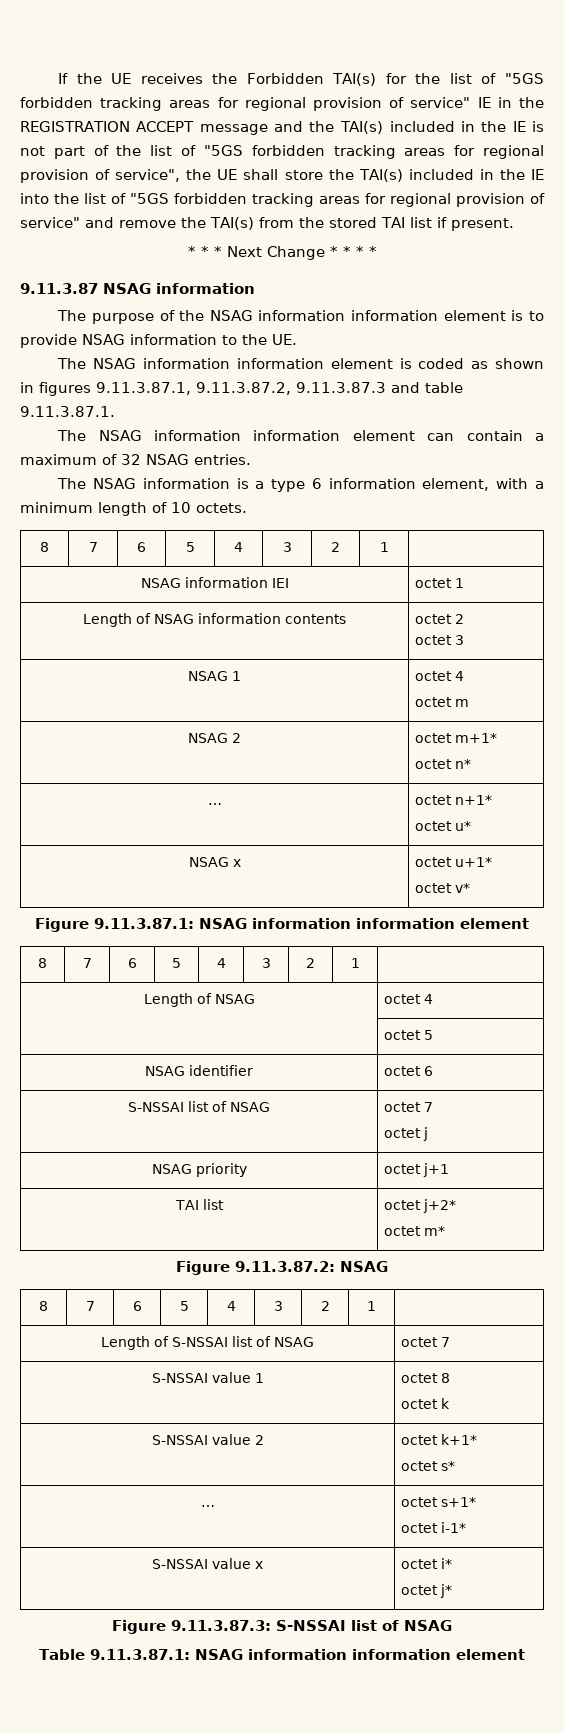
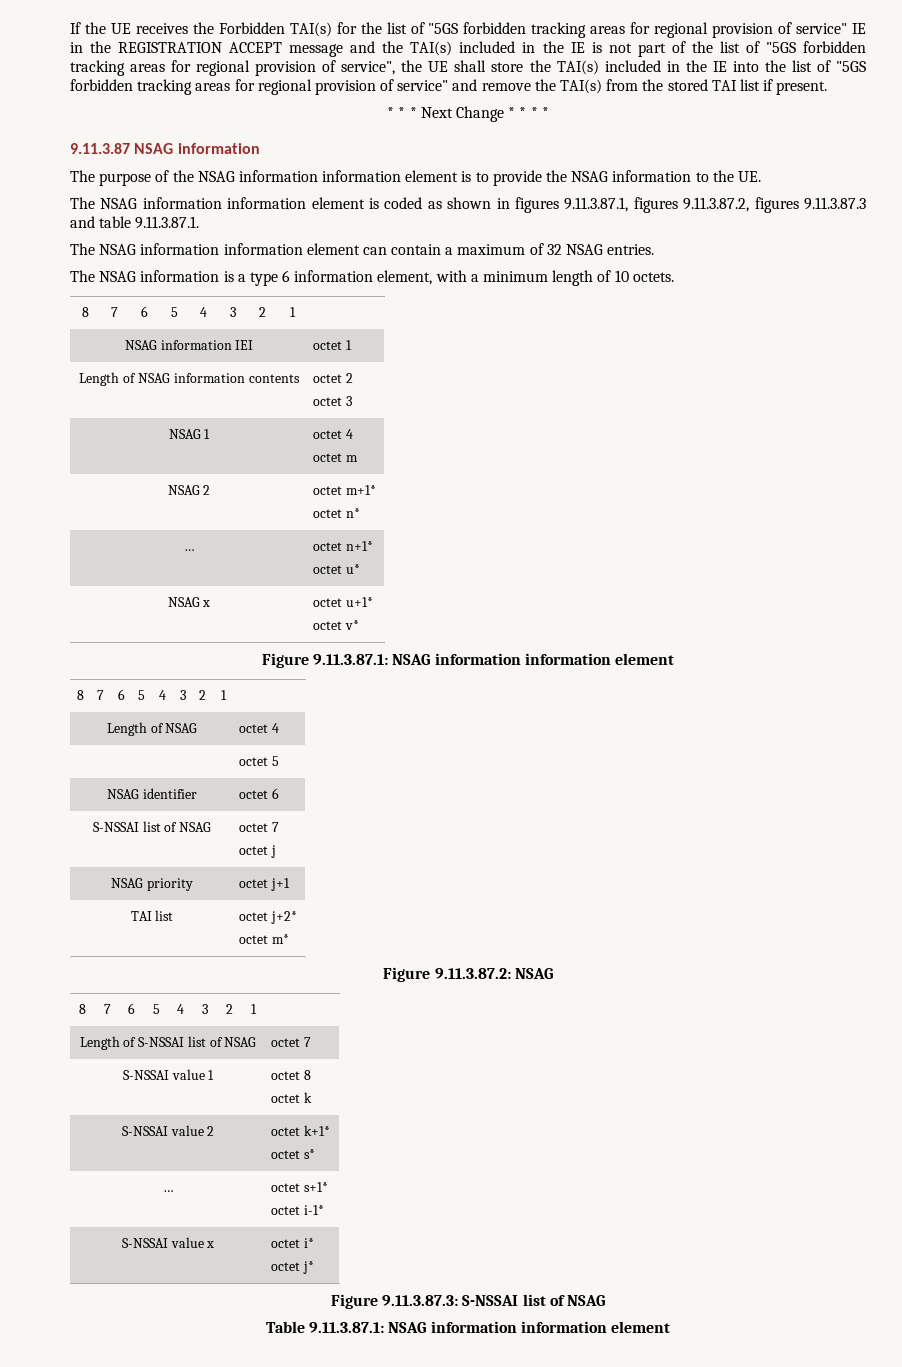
(77, 341) none -> [546,170,568,182] the
[196,382,291,395] 9.11.3.87.2, -> [633,197,799,213] figures 9.11.3.87.2, figures

